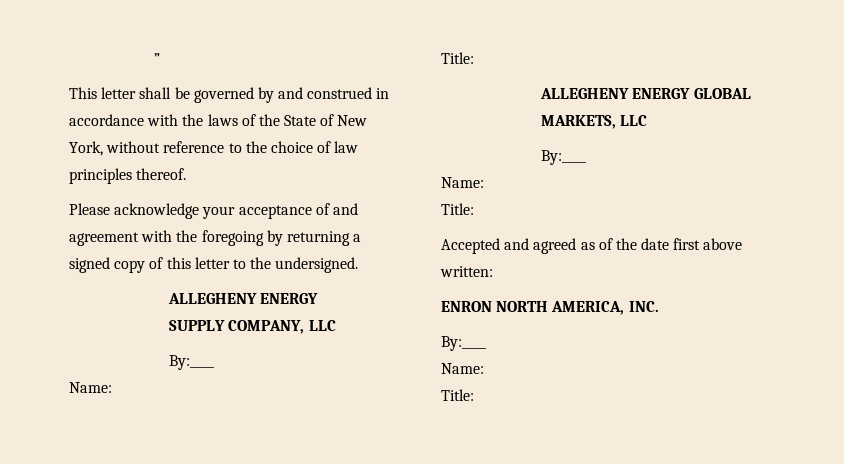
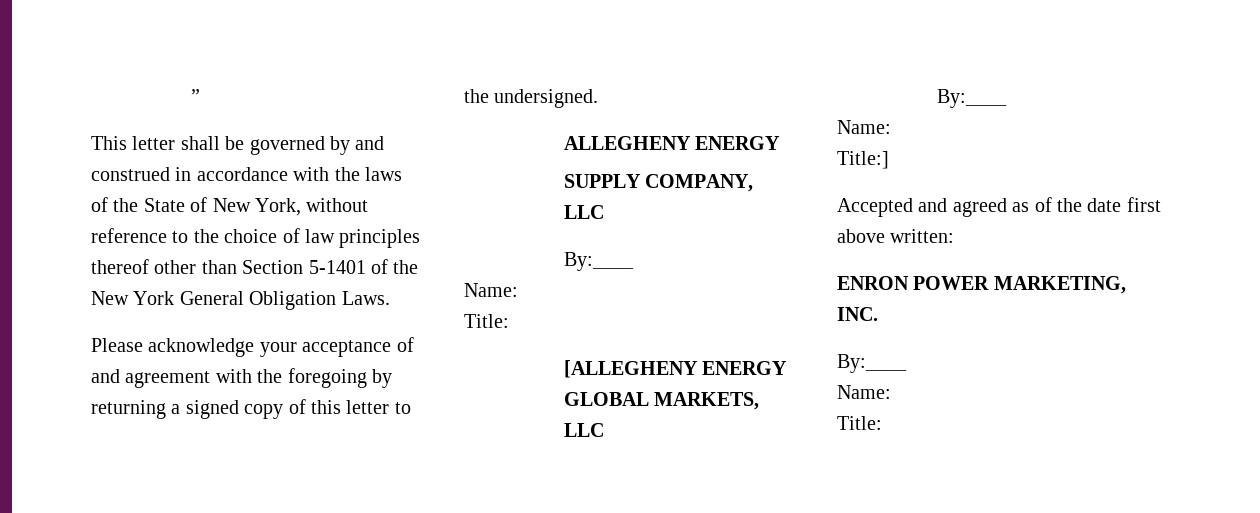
[136,168,187,180] thereof. -> [91,259,419,274] [91,291,390,310] thereof other than Section 5-1401 of the New York General Obligation Laws.
[540,88,630,99] ALLEGHENY -> [563,360,698,378] [ALLEGHENY
[441,203,474,215] Title: -> [837,151,889,169] Title:]
[496,301,625,315] NORTH AMERICA, -> [913,276,1126,294] POWER MARKETING,

